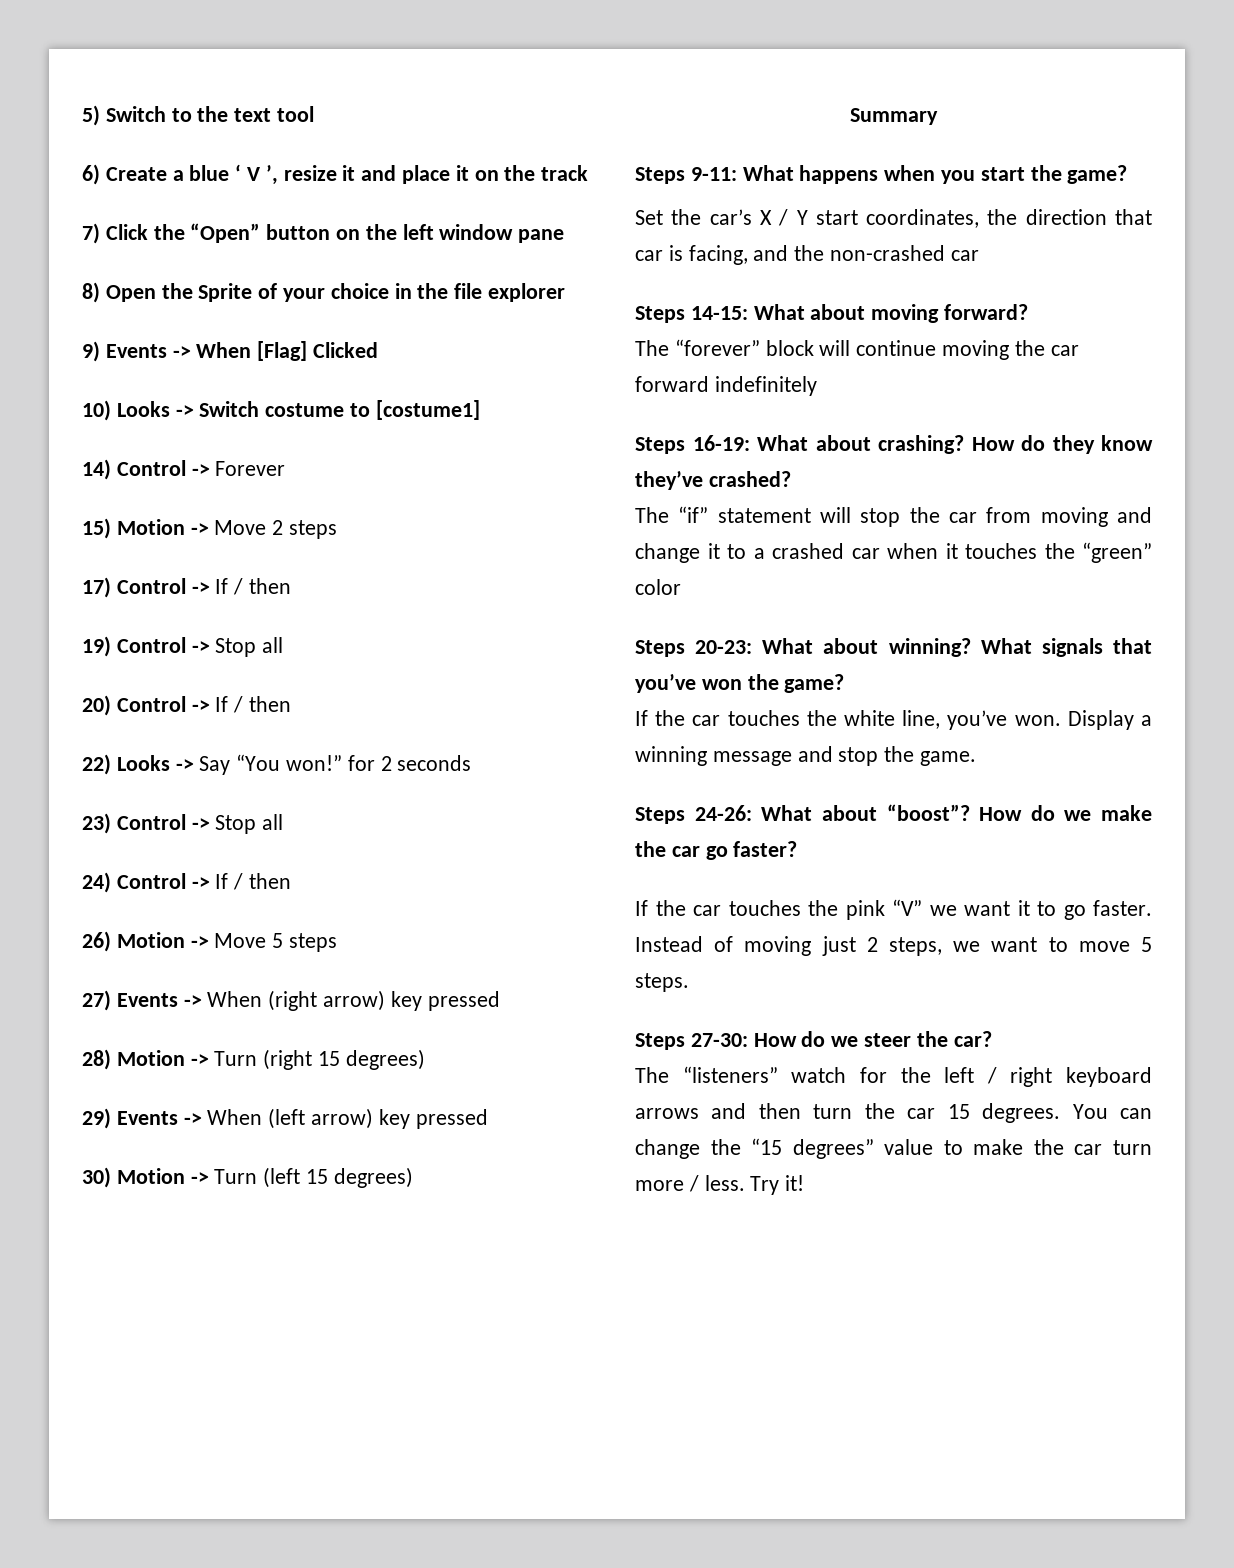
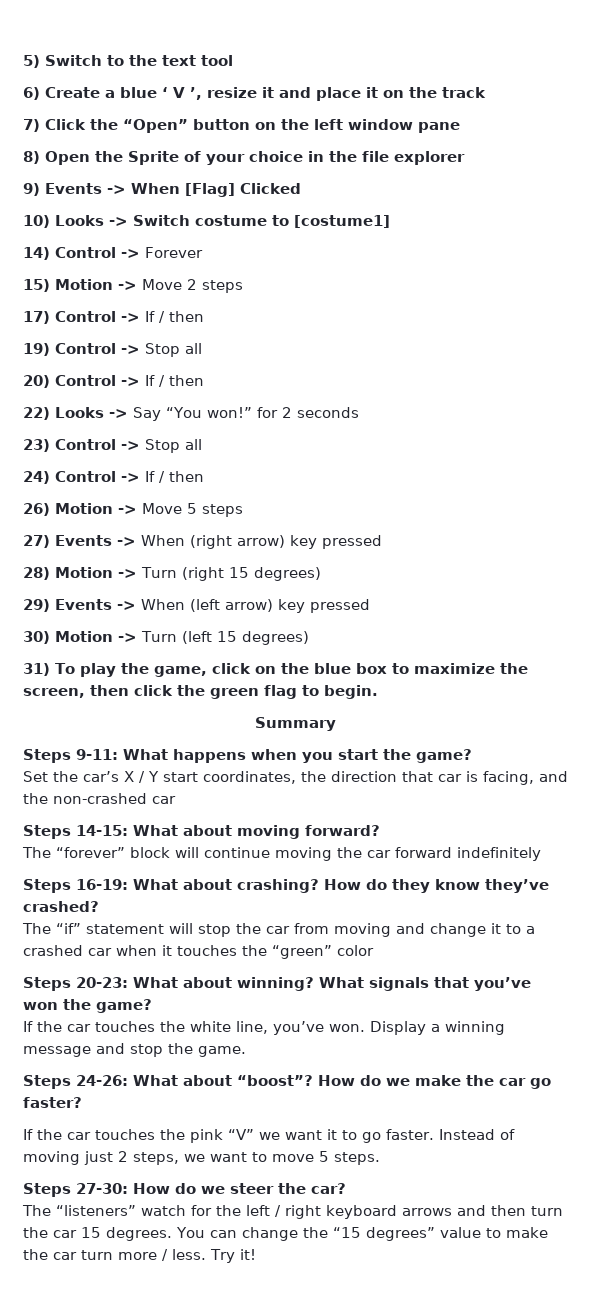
(413, 1177) none -> [23,663,528,677] [23,685,378,699] // 31) To play the game, click on the blue box to maximize the screen, then click the green flag to begin.

